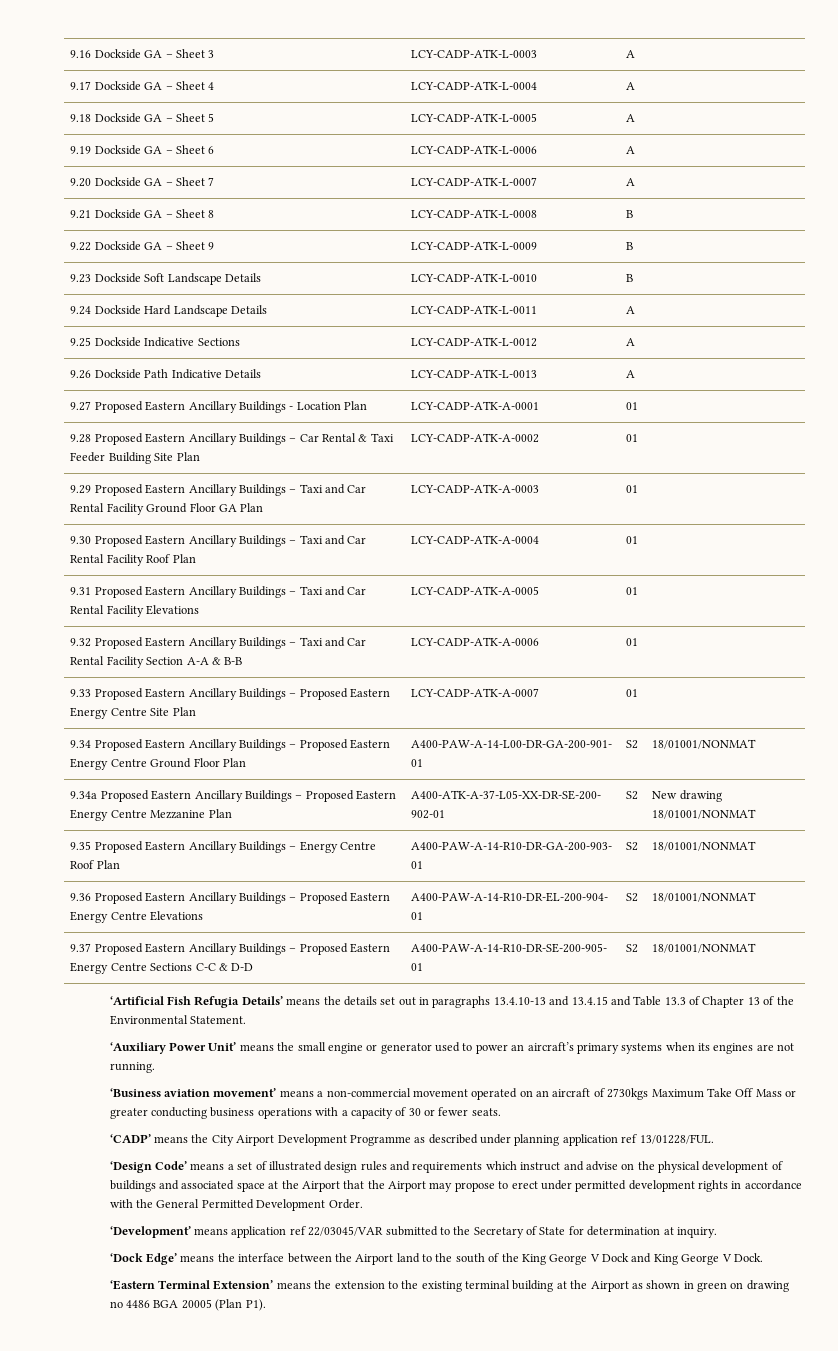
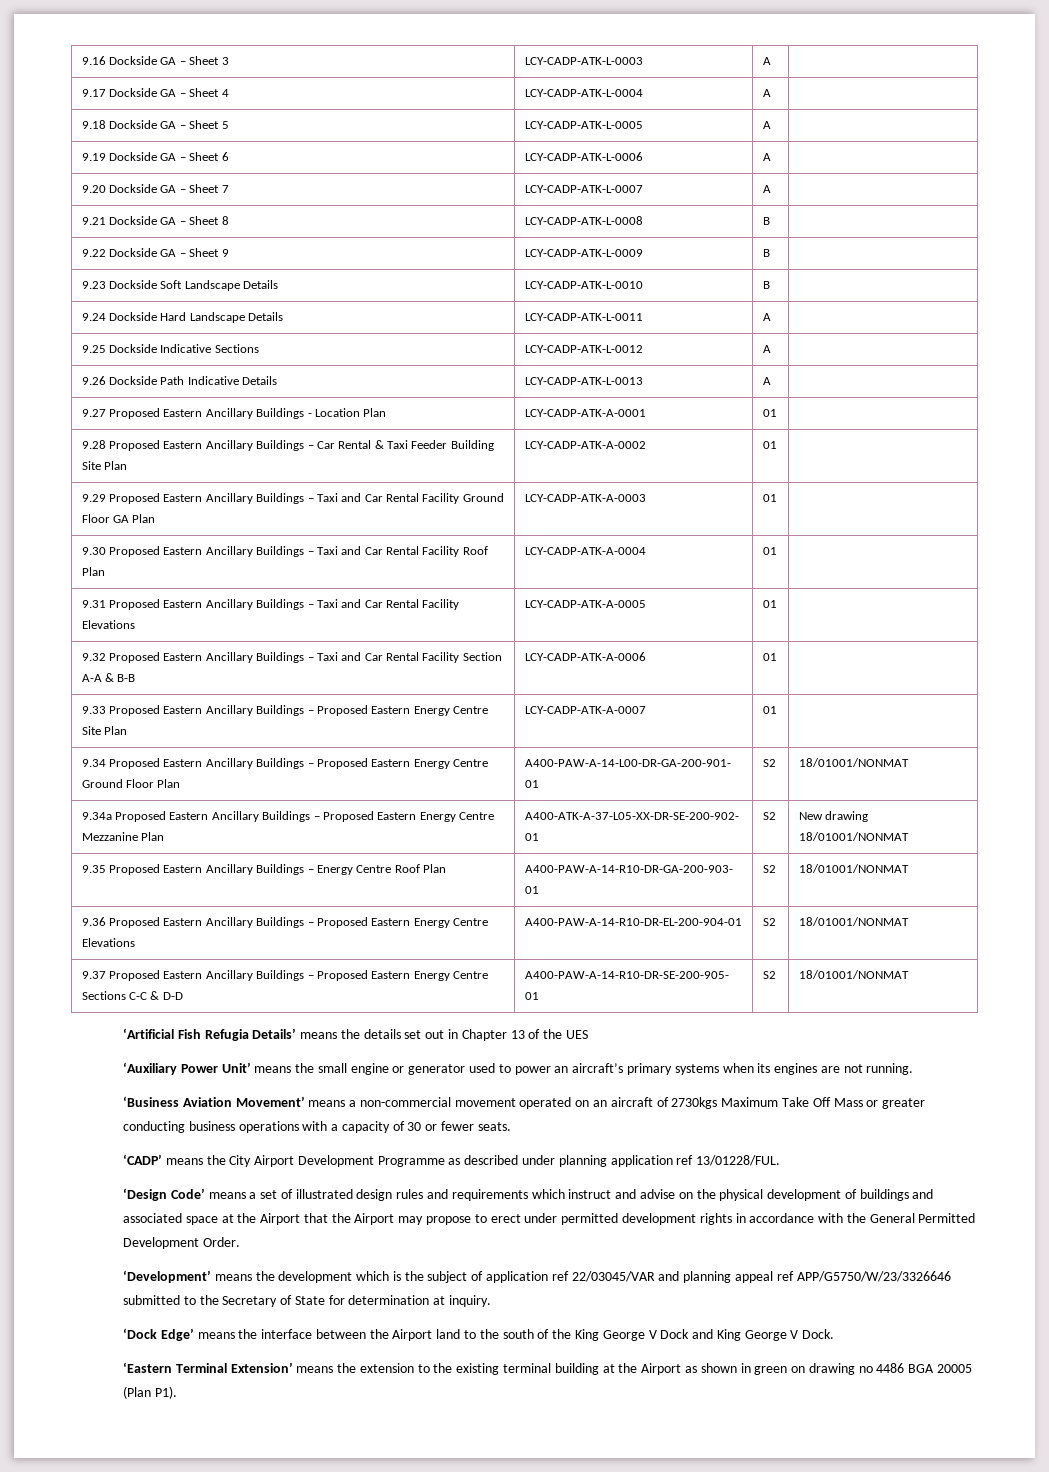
[432,996,701,1008] paragraphs 13.4.10-13 and 13.4.15 and Table 13.3 of -> (459, 1034) none
[109,1015,247,1025] Environmental Statement. -> [565,1030,588,1039] UES
[164,1088,277,1097] aviation movement’ -> [182,1096,305,1107] Aviation Movement’
[231,1226,384,1238] application ref 22/03045/VAR -> [255,1271,951,1283] the development which is the subject of application ref 22/03045/VAR and planning appeal ref APP/G5750/W/23/3326646

